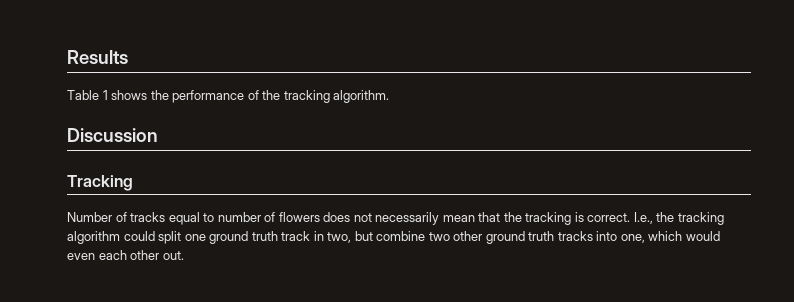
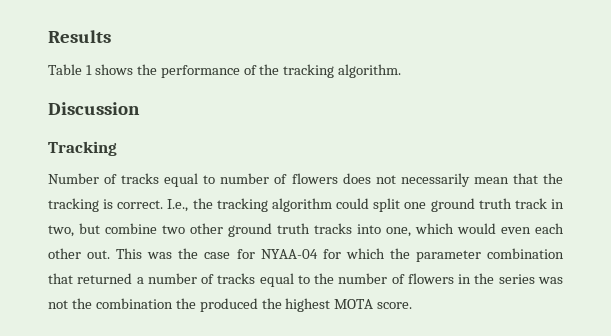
(184, 255) none -> [116,248,564,262] [48,273,563,287] [48,298,413,312] This was the case for NYAA-04 for which the parameter combination that returned a number of tracks equal to the number of flowers in the series was not the combination the produced the highest MOTA score.

